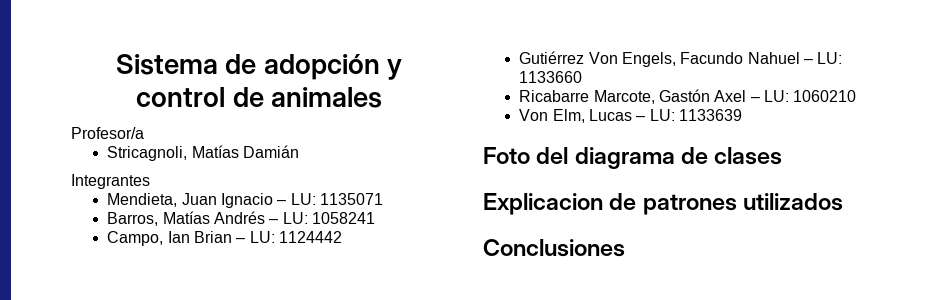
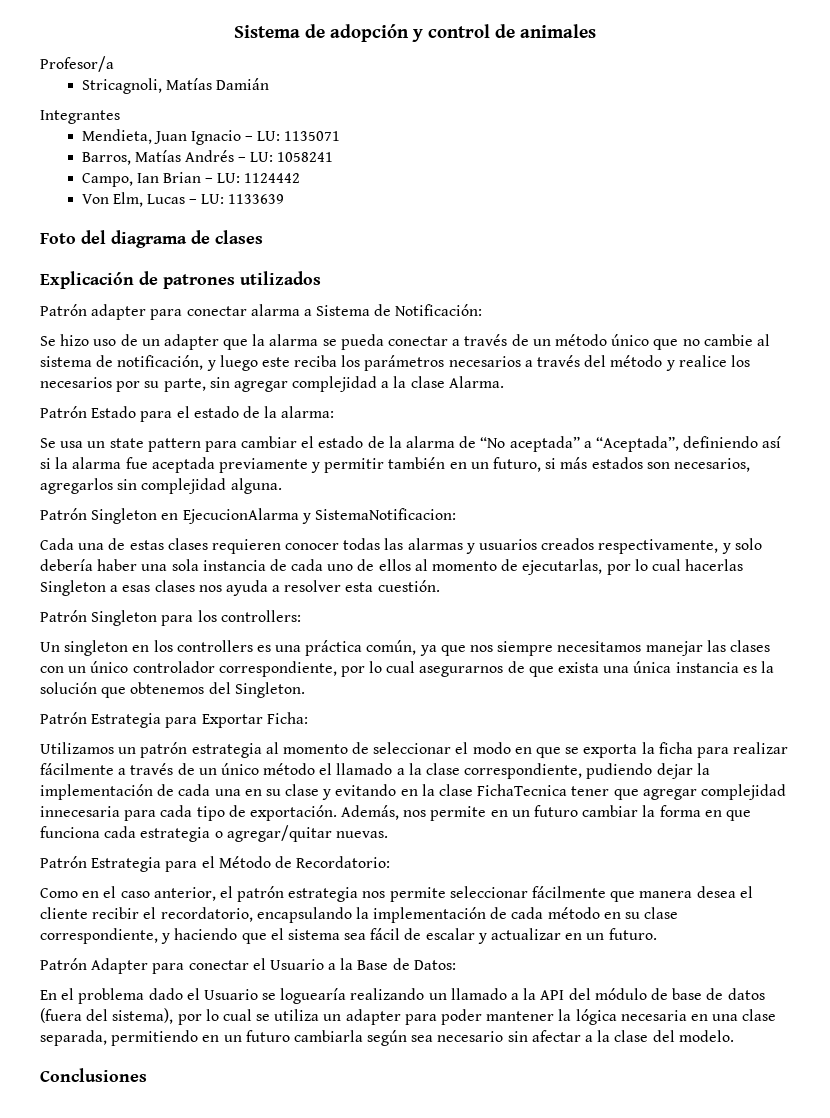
[519,51,843,67] [519,71,583,83] [519,89,857,104] // Gutiérrez Von Engels, Facundo Nahuel – LU: 1133660 // Ricabarre Marcote, Gastón Axel – LU: 1060210 -> (301, 178) none
[483,193,603,215] Explicacion -> [40,271,134,289] Explicación
(844, 202) none -> [40,304,483,320] [40,334,770,350] [40,355,750,371] [40,376,504,392] [40,406,335,422] [40,436,782,452] [40,457,750,473] [40,478,282,494] [40,508,456,524] [40,538,762,554] [40,559,744,575] [40,580,440,596] [40,610,301,626] [40,640,770,656] [40,661,774,677] [40,682,305,698] [40,712,308,728] [40,742,789,758] [40,763,710,779] [40,784,786,800] [40,805,751,821] [40,825,388,842] [40,856,391,872] [40,886,753,902] [40,907,679,923] [40,928,657,944] [40,958,456,974] [40,988,765,1004] [40,1008,777,1025] [40,1030,734,1046] // Patrón adapter para conectar alarma a Sistema de Notificación: // Se hizo uso de un adapter que la alarma se pueda conectar a través de un método único que no cambie al sistema de notificación, y luego este reciba los parámetros necesarios a través del método y realice los necesarios por su parte, sin agregar complejidad a la clase Alarma. // Patrón Estado para el estado de la alarma: // Se usa un state pattern para cambiar el estado de la alarma de “No aceptada” a “Aceptada”, definiendo así si la alarma fue aceptada previamente y permitir también en un futuro, si más estados son necesarios, agregarlos sin complejidad alguna. // Patrón Singleton en EjecucionAlarma y SistemaNotificacion: // Cada una de estas clases requieren conocer todas las alarmas y usuarios creados respectivamente, y solo debería haber una sola instancia de cada uno de ellos al momento de ejecutarlas, por lo cual hacerlas Singleton a esas clases nos ayuda a resolver esta cuestión. // Patrón Singleton para los controllers: // Un singleton en los controllers es una práctica común, ya que nos siempre necesitamos manejar las clases con un único controlador correspondiente, por lo cual asegurarnos de que exista una única instancia es la solución que obtenemos del Singleton. // Patrón Estrategia para Exportar Ficha: // Utilizamos un patrón estrategia al momento de seleccionar el modo en que se exporta la ficha para realizar fácilmente a través de un único método el llamado a la clase correspondiente, pudiendo dejar la implementación de cada una en su clase y evitando en la clase FichaTecnica tener que agregar complejidad innecesaria para cada tipo de exportación. Además, nos permite en un futuro cambiar la forma en que funciona cada estrategia o agregar/quitar nuevas. // Patrón Estrategia para el Método de Recordatorio: // Como en el caso anterior, el patrón estrategia nos permite seleccionar fácilmente que manera desea el cliente recibir el recordatorio, encapsulando la implementación de cada método en su clase correspondiente, y haciendo que el sistema sea fácil de escalar y actualizar en un futuro. // Patrón Adapter para conectar el Usuario a la Base de Datos: // En el problema dado el Usuario se loguearía realizando un llamado a la API del módulo de base de datos (fuera del sistema), por lo cual se utiliza un adapter para poder mantener la lógica necesaria en una clase separada, permitiendo en un futuro cambiarla según sea necesario sin afectar a la clase del modelo.

